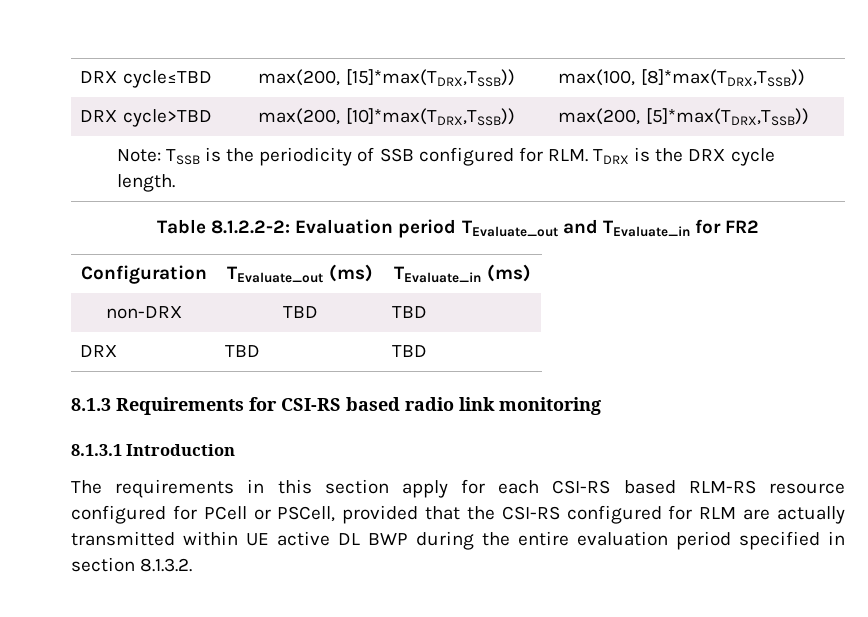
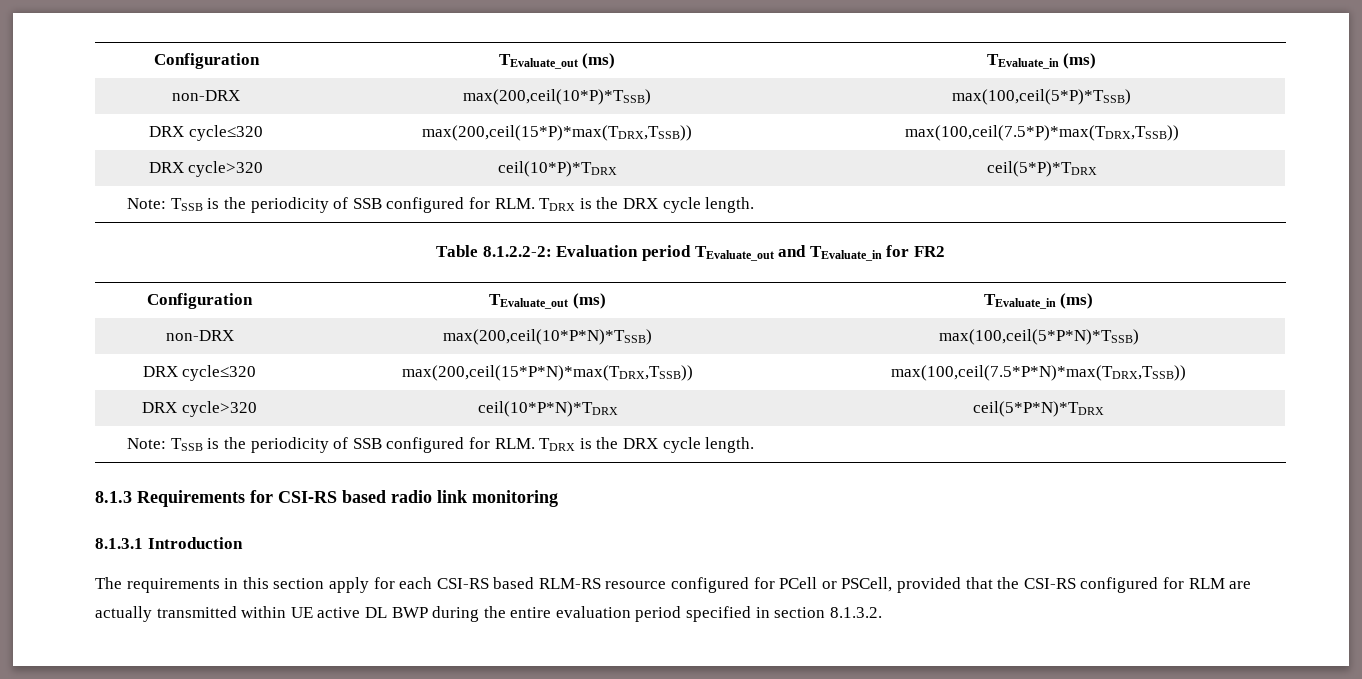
[80,70,212,88] [258,69,515,87] [558,69,805,87] [80,109,212,127] [258,108,515,126] [558,108,809,126] DRX cycle≤TBD | max(200, [15]*max(TDRX,TSSB)) | max(100, [8]*max(TDRX,TSSB)) // DRX cycle>TBD | max(200, [10]*max(TDRX,TSSB)) | max(200, [5]*max(TDRX,TSSB)) -> [153,53,260,69] [498,53,616,69] [986,53,1097,69] [172,90,240,101] [463,89,651,105] [952,89,1131,105] [149,125,263,141] [422,125,692,141] [904,125,1179,141] [148,161,264,177] [497,161,617,177] [986,161,1097,177] Configuration | TEvaluate_out (ms) | TEvaluate_in (ms) // non-DRX | max(200,ceil(10*P)*TSSB) | max(100,ceil(5*P)*TSSB) // DRX cycle≤320 | max(200,ceil(15*P)*max(TDRX,TSSB)) | max(100,ceil(7.5*P)*max(TDRX,TSSB)) // DRX cycle>320 | ceil(10*P)*TDRX | ceil(5*P)*TDRX
[282,306,318,318] [392,306,428,318] [80,345,118,357] [225,345,261,357] [392,345,428,357] TBD | TBD // DRX | TBD | TBD -> [443,329,652,345] [938,329,1139,345] [142,365,257,381] [402,365,693,381] [891,365,1186,381] [142,401,257,417] [477,401,618,417] [973,401,1104,417] [127,437,755,453] max(200,ceil(10*P*N)*TSSB) | max(100,ceil(5*P*N)*TSSB) // DRX cycle≤320 | max(200,ceil(15*P*N)*max(TDRX,TSSB)) | max(100,ceil(7.5*P*N)*max(TDRX,TSSB)) // DRX cycle>320 | ceil(10*P*N)*TDRX | ceil(5*P*N)*TDRX // Note: TSSB is the periodicity of SSB configured for RLM. TDRX is the DRX cycle length.

